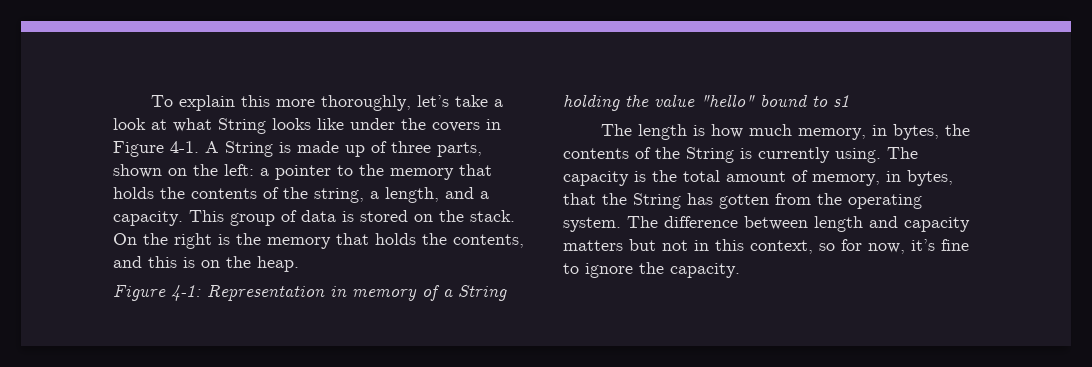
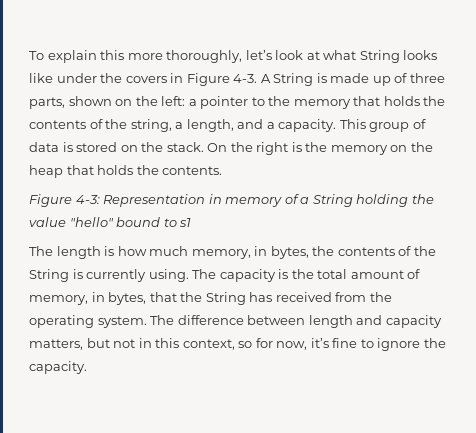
[455,95,504,107] take a -> (272, 55) none
[170,141,199,153] 4-1. -> [233,74,258,83] 4-3.
[336,233,524,248] [113,256,299,272] [113,284,201,301] that holds the contents, and this is on the heap. // Figure 4-1: -> [390,142,433,152] [29,165,223,178] [29,194,100,207] on the heap that holds the contents. // Figure 4-3:
[719,194,769,209] gotten -> [275,292,332,302] received
[563,240,623,251] matters -> [29,339,83,350] matters,

